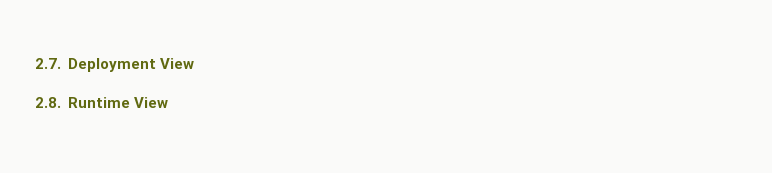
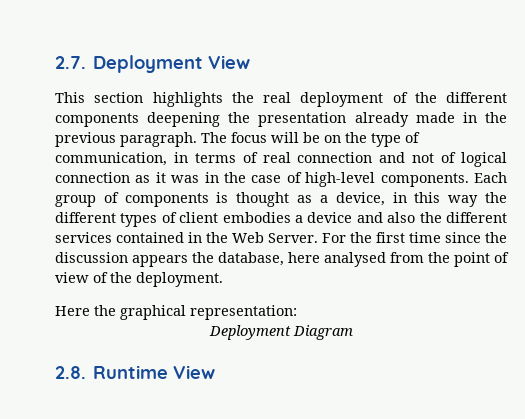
(195, 63) none -> [55,92,507,107] [55,112,508,127] [55,132,420,147] [55,152,508,167] [55,172,507,187] [55,192,507,207] [55,212,507,227] [55,232,507,243] [55,252,509,267] [55,272,223,287] [55,305,297,320] [208,325,353,340] // This section highlights the real deployment of the different components deepening the presentation already made in the previous paragraph. The focus will be on the type of communication, in terms of real connection and not of logical connection as it was in the case of high-level components. Each group of components is thought as a device, in this way the different types of client embodies a device and also the different services contained in the Web Server. For the first time since the discussion appears the database, here analysed from the point of view of the deployment. // Here the graphical representation: // Deployment Diagram

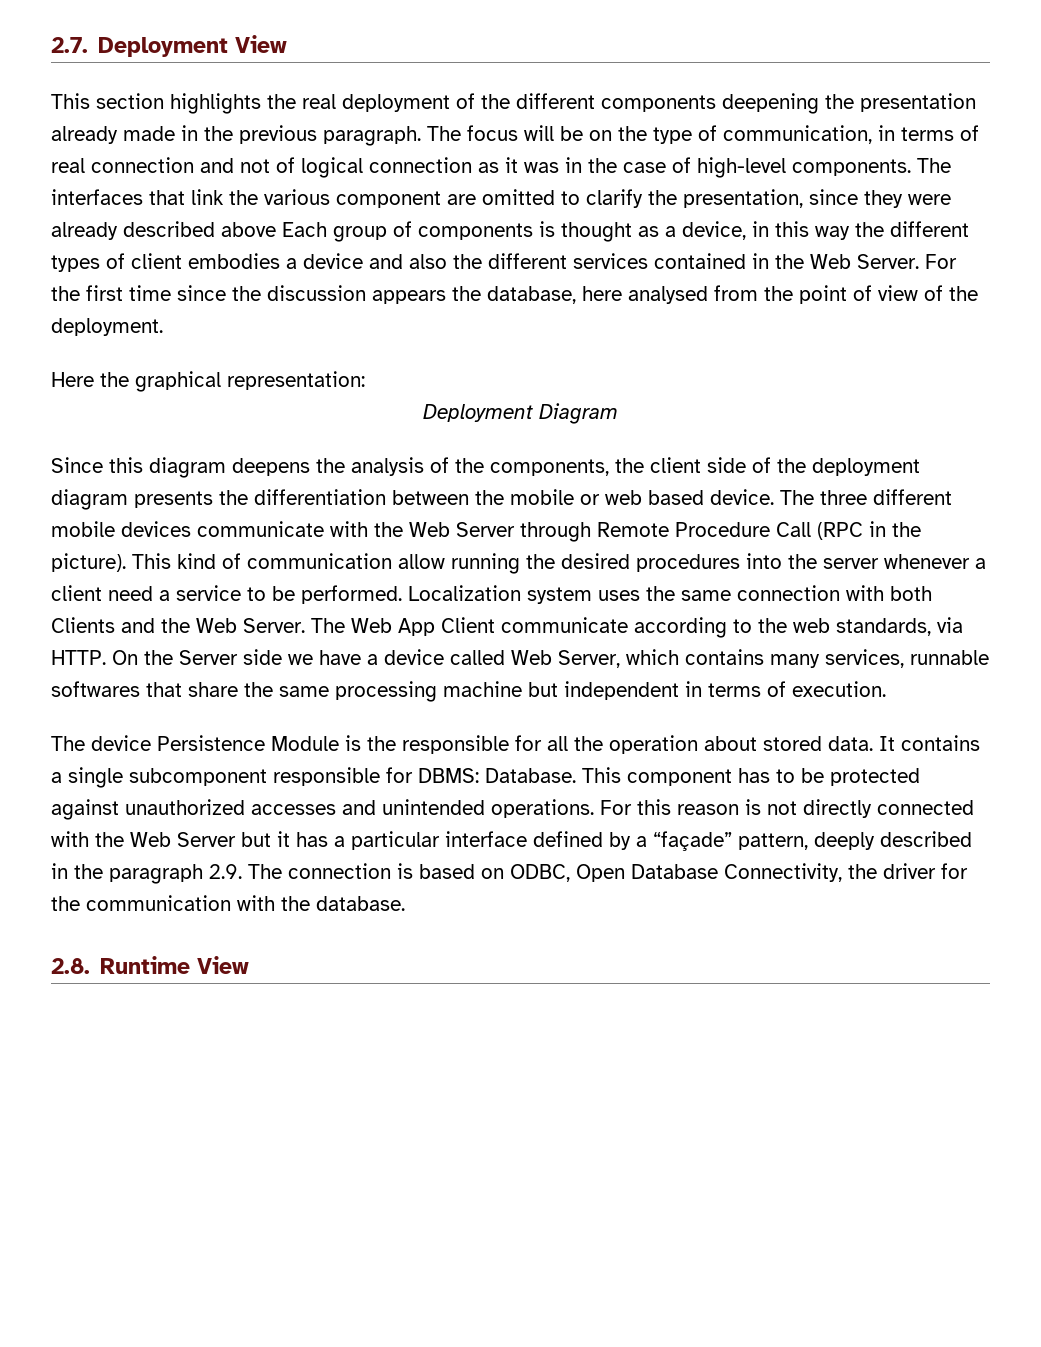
(469, 180) none -> [917,158,951,173] [51,189,951,208] [51,221,276,240] The interfaces that link the various component are omitted to clarify the presentation, since they were already described above
(353, 332) none -> [51,457,920,478] [51,489,952,510] [51,521,921,542] [51,553,986,574] [51,585,932,604] [51,617,963,638] [51,649,989,668] [51,681,886,702] [51,735,980,754] [51,767,920,788] [51,799,974,820] [51,831,972,851] [51,863,968,884] [51,895,405,911] // Since this diagram deepens the analysis of the components, the client side of the deployment diagram presents the differentiation between the mobile or web based device. The three different mobile devices communicate with the Web Server through Remote Procedure Call (RPC in the picture). This kind of communication allow running the desired procedures into the server whenever a client need a service to be performed. Localization system uses the same connection with both Clients and the Web Server. The Web App Client communicate according to the web standards, via HTTP. On the Server side we have a device called Web Server, which contains many services, runnable softwares that share the same processing machine but independent in terms of execution. // The device Persistence Module is the responsible for all the operation about stored data. It contains a single subcomponent responsible for DBMS: Database. This component has to be protected against unauthorized accesses and unintended operations. For this reason is not directly connected with the Web Server but it has a particular interface defined by a “façade” pattern, deeply described in the paragraph 2.9. The connection is based on ODBC, Open Database Connectivity, the driver for the communication with the database.

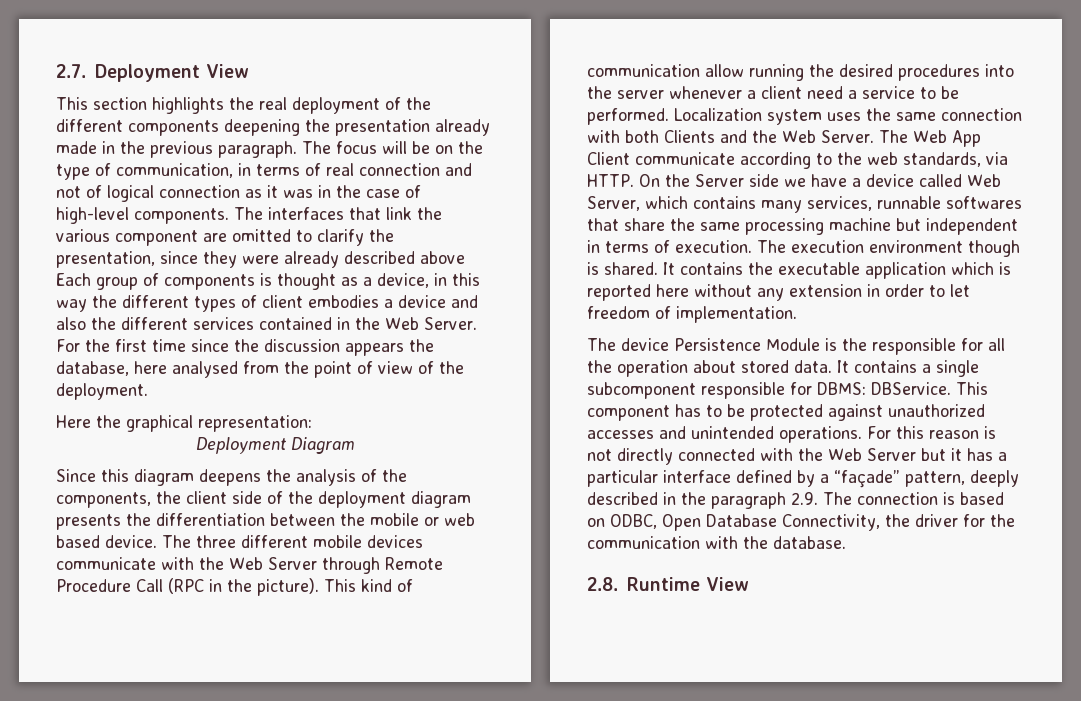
(886, 689) none -> [757,240,1020,257] [587,262,1011,279] [587,284,970,301] [587,306,797,323] The execution environment though is shared. It contains the executable application which is reported here without any extension in order to let freedom of implementation.
[485,768,576,783] Database. -> [871,382,951,395] DBService.

